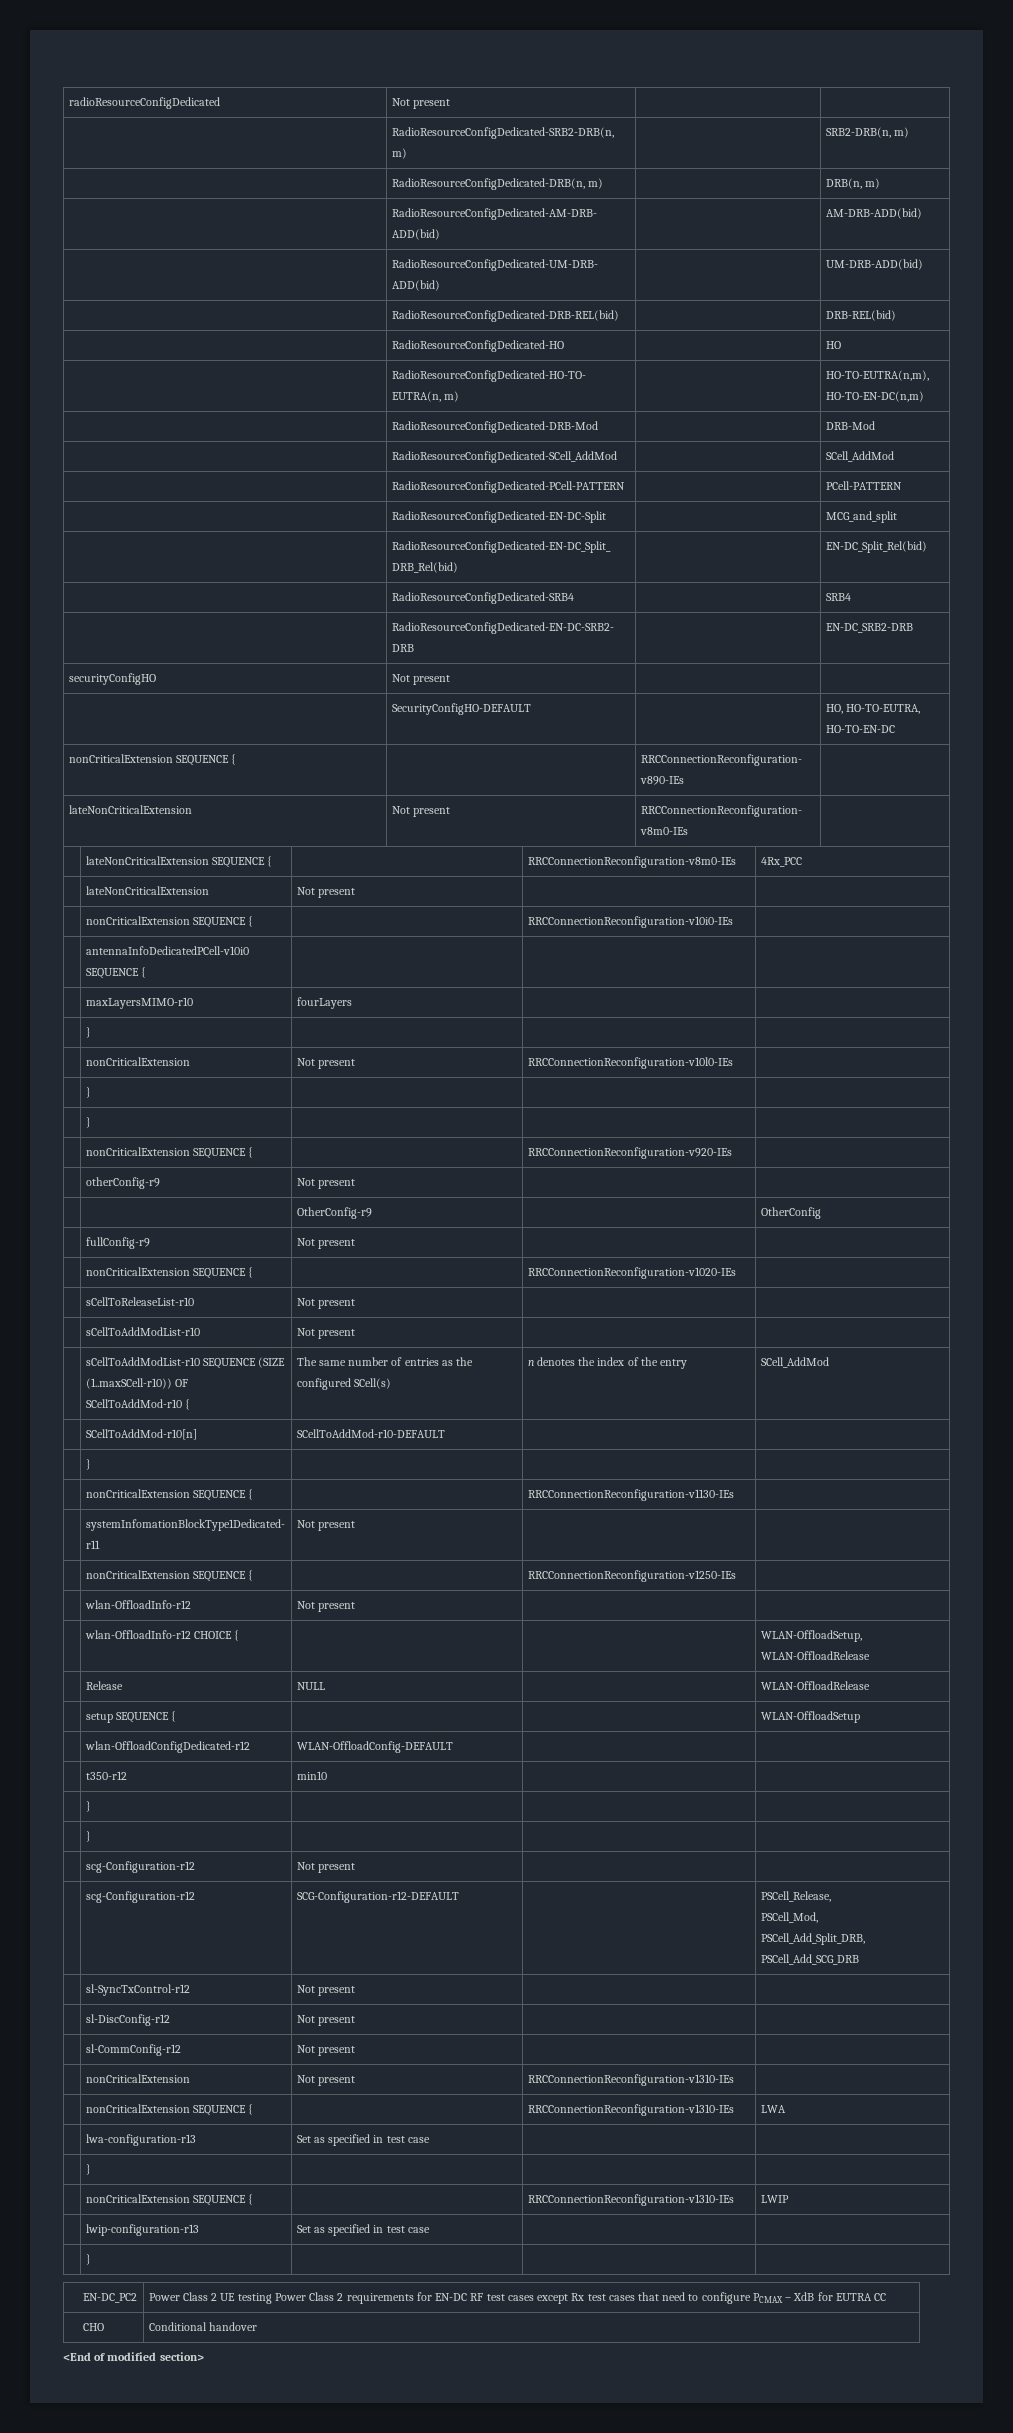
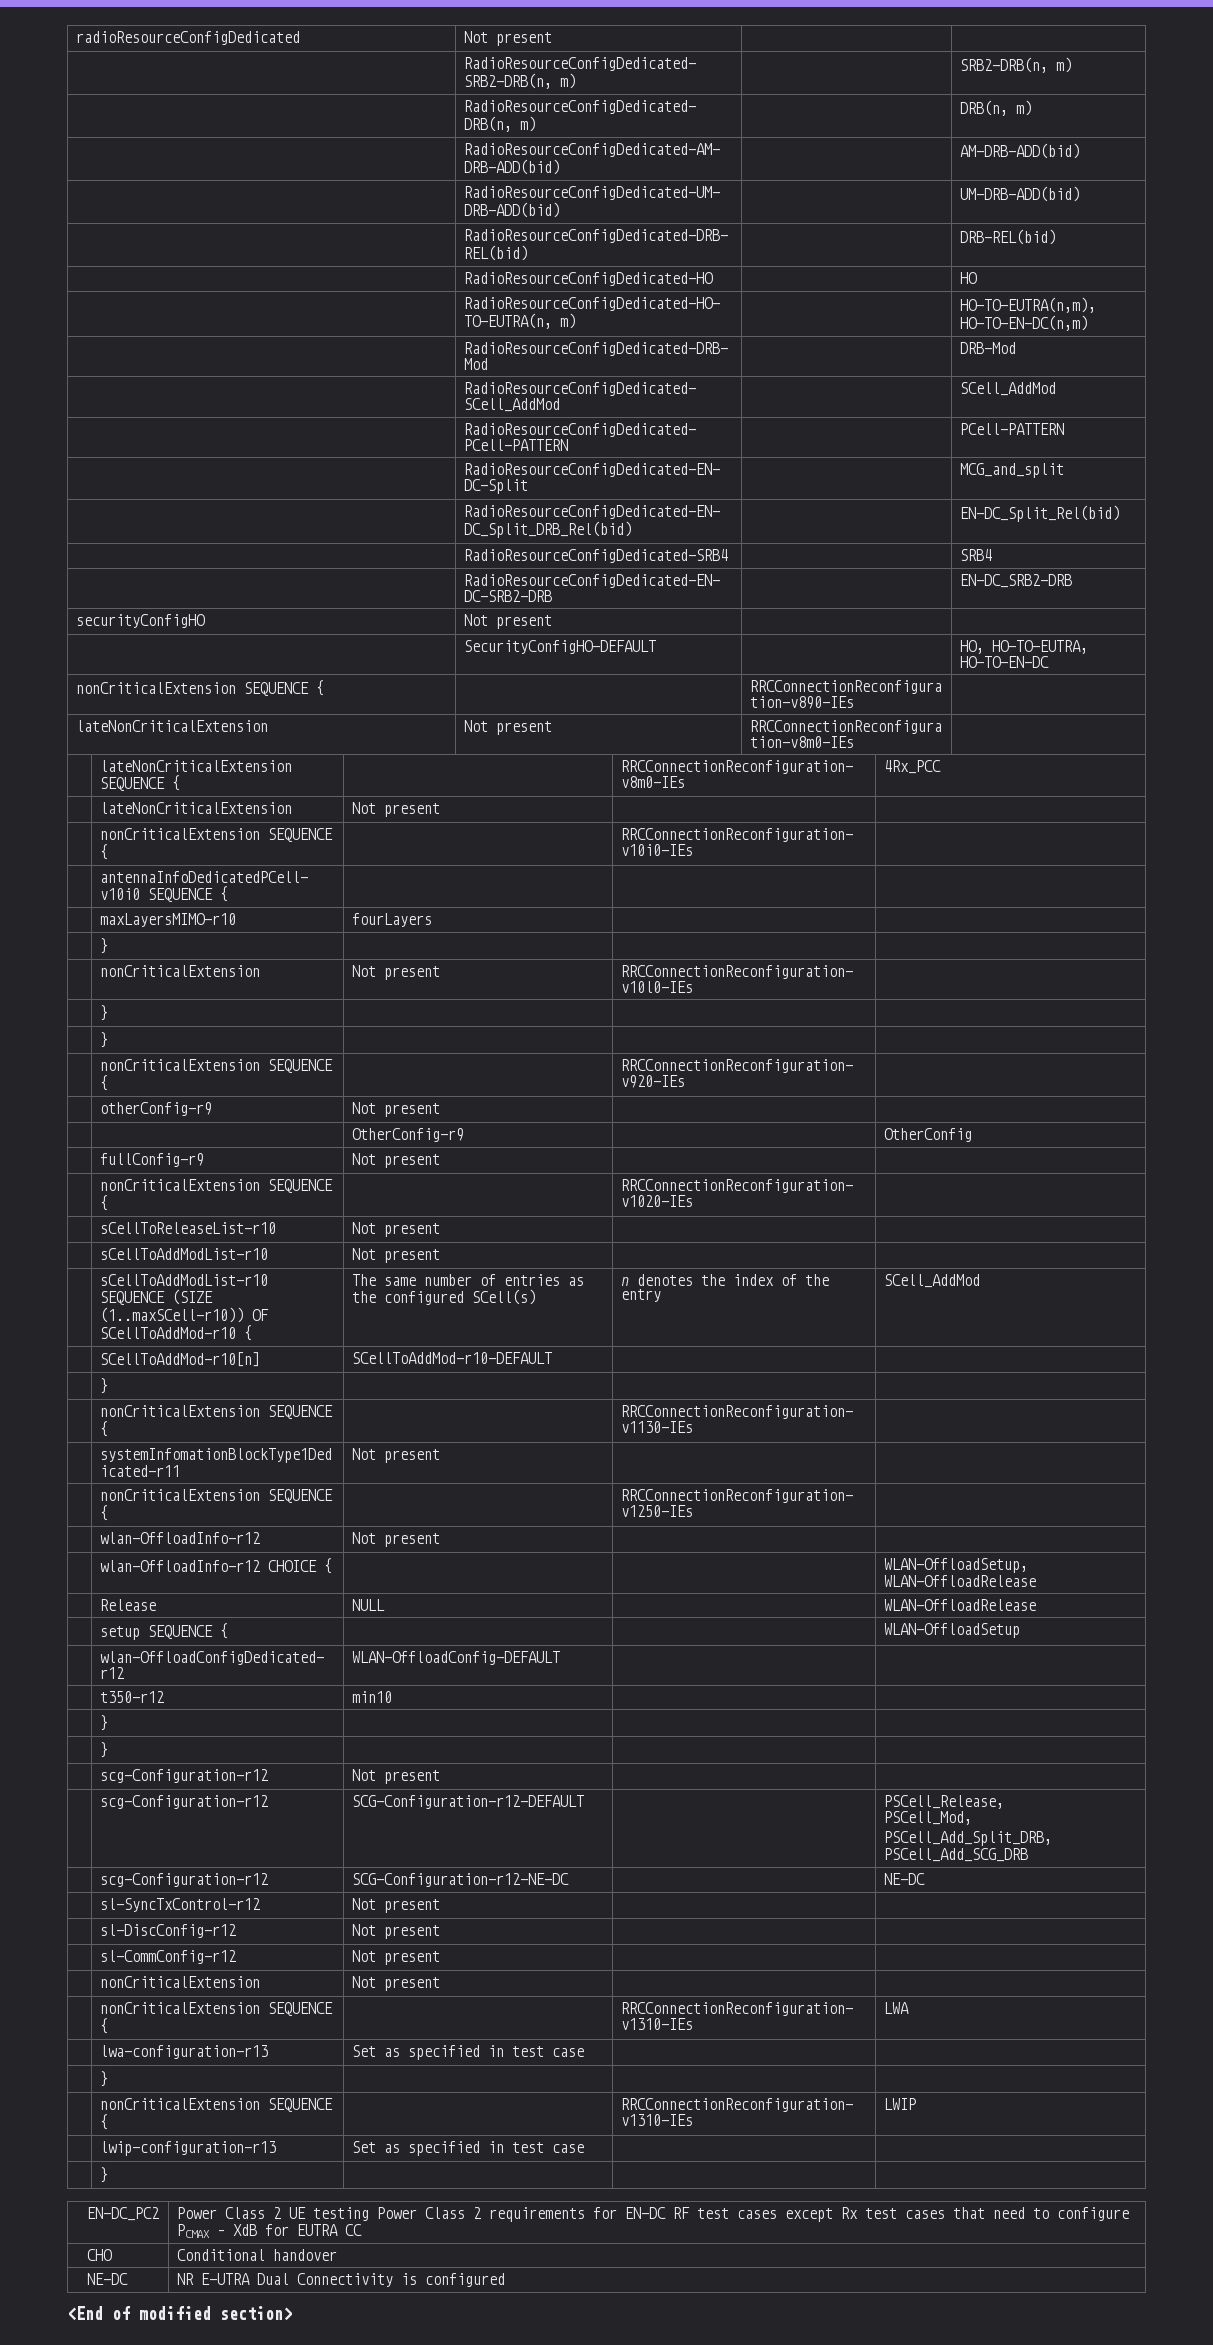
(859, 1959) none -> [99,1873,268,1887] [351,1873,569,1887] [883,1873,925,1885] // | scg-Configuration-r12 | SCG-Configuration-r12-NE-DC | | NE-DC
[527,2074,734,2086] RRCConnectionReconfiguration-v1310-IEs -> (440, 1984) none
(257, 2326) none -> [87,2273,129,2285] [176,2273,505,2287] // NE-DC | NR E-UTRA Dual Connectivity is configured

